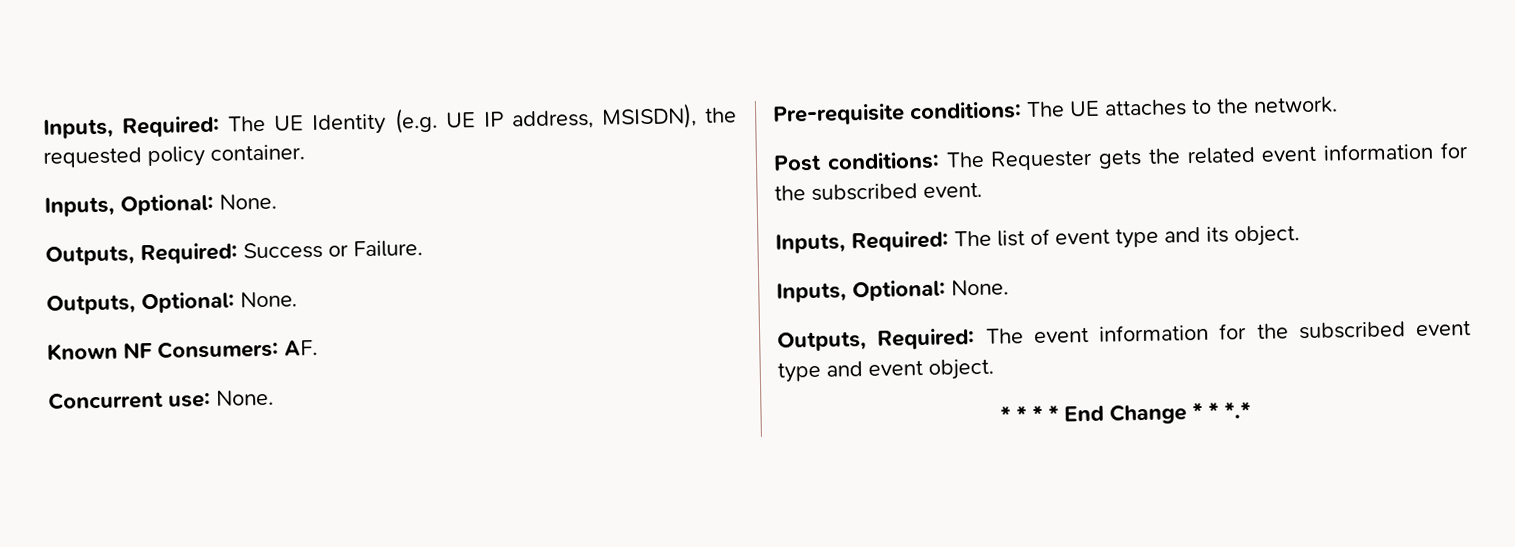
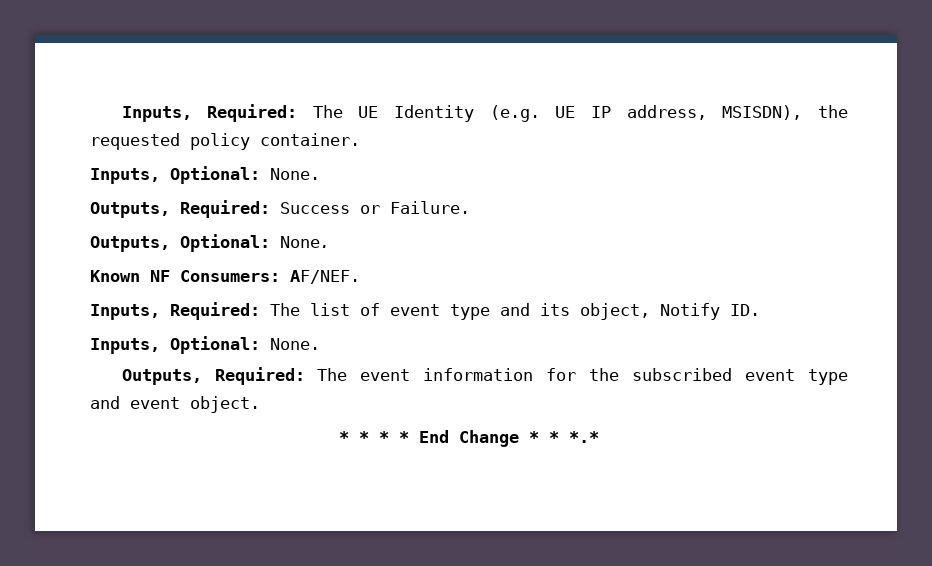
[284,340,318,356] [48,389,274,410] [772,96,1338,126] [773,142,1469,172] [774,181,983,202] AF. // Concurrent use: None. // Pre-requisite conditions: The UE attaches to the network. // Post conditions: The Requester gets the related event information for the subscribed event. -> [290,270,360,284] AF/NEF.
[1234,225,1300,247] object. -> [580,303,760,320] object, Notify ID.

